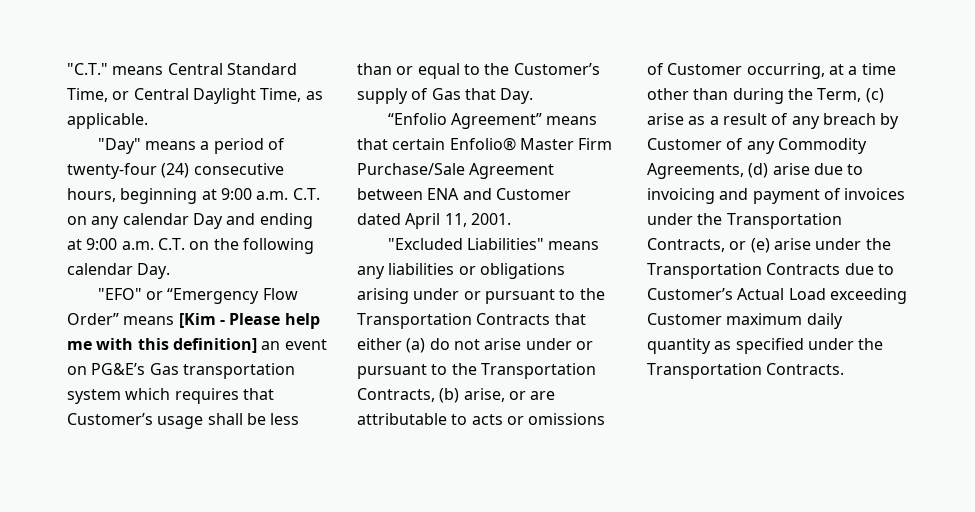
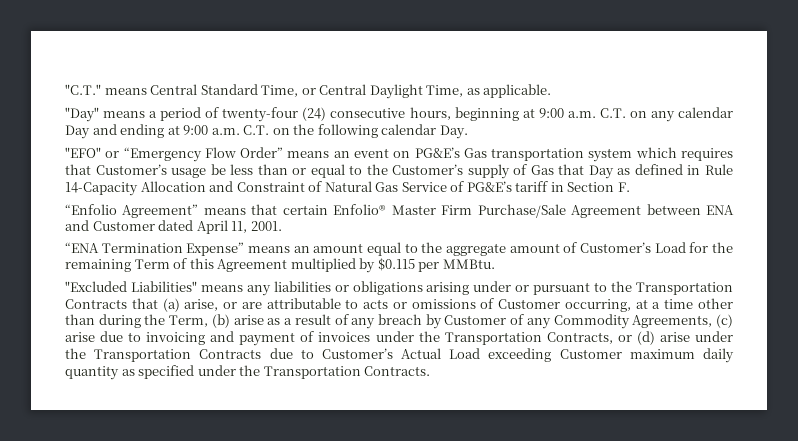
[178,313,320,329] [67,338,257,353] [Kim - Please help me with this definition] -> (330, 154) none
[207,413,243,425] shall -> (207, 173) none
[500,88,534,104] Day. -> [588,164,733,179] [65,181,630,196] Day as defined in Rule 14-Capacity Allocation and Constraint of Natural Gas Service of PG&E’s tariff in Section F.
(511, 219) none -> [65,242,733,256] [65,258,495,273] // “ENA Termination Expense” means an amount equal to the aggregate amount of Customer’s Load for the remaining Term of this Agreement multiplied by $0.115 per MMBtu.
[357,338,593,353] [357,363,596,379] [357,388,460,403] either (a) do not arise under or pursuant to the Transportation Contracts, (b) -> [162,298,180,312] (a)
[865,88,884,103] (c) -> [211,314,230,328] (b)
[748,163,769,178] (d) -> [716,314,733,328] (c)
[750,238,770,253] (e) -> [636,331,655,345] (d)

